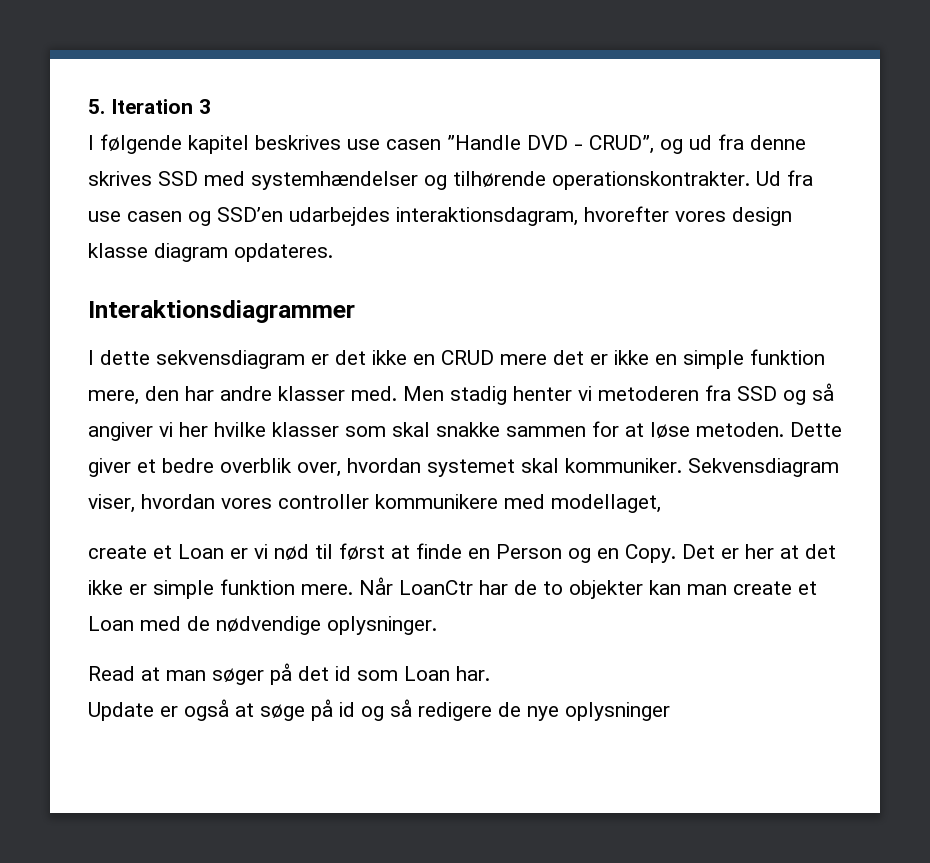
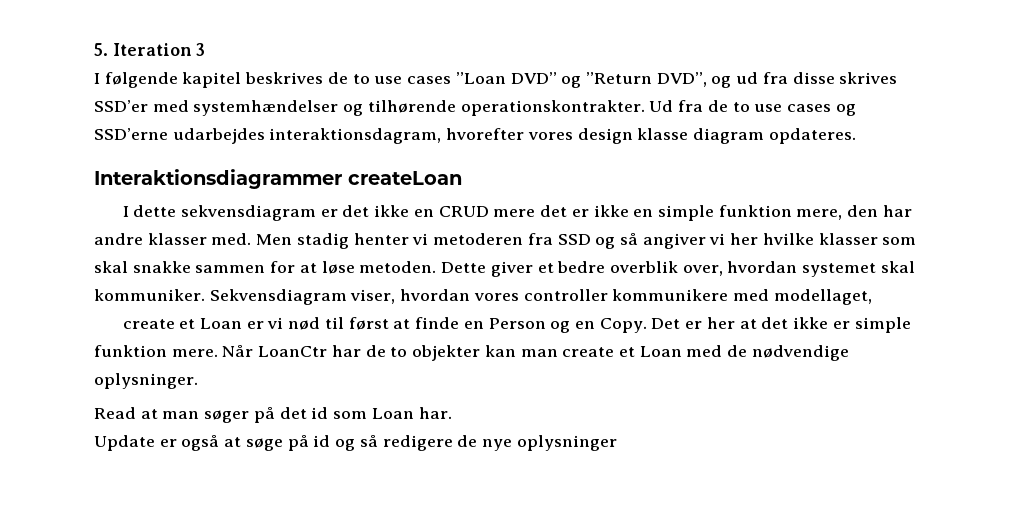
[347,134,806,154] [88,171,198,186] use casen ”Handle DVD - CRUD”, og ud fra denne skrives SSD -> [327,72,898,88] [94,100,148,112] de to use cases ”Loan DVD” og ”Return DVD”, og ud fra disse skrives SSD’er
[88,207,283,226] use casen og SSD’en -> [707,100,856,116] [94,128,168,140] de to use cases og SSD’erne
(355, 311) none -> [348,171,462,185] createLoan

